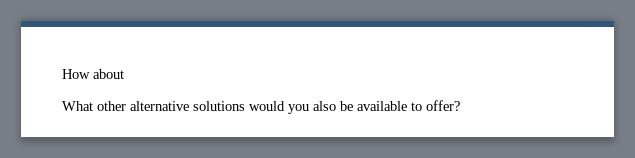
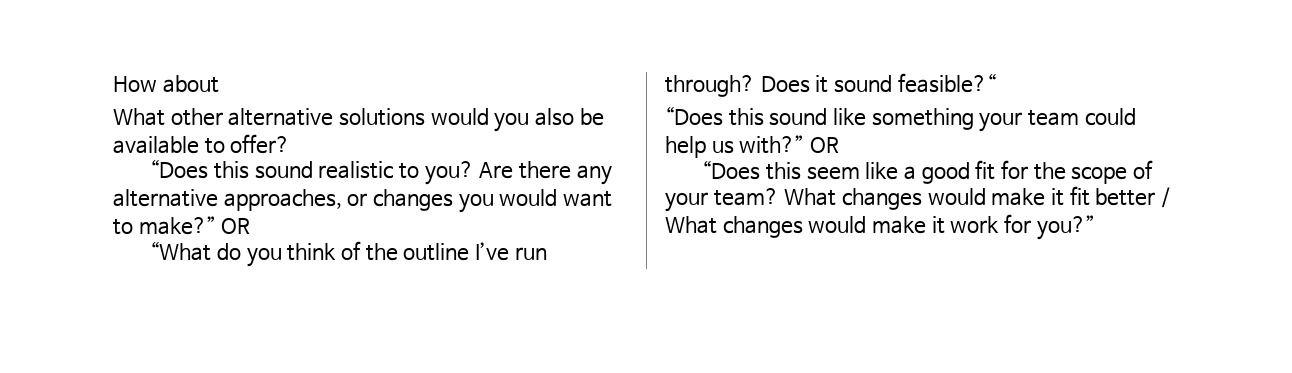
(460, 105) none -> [150,159,612,185] [113,189,612,213] [113,216,251,235] [150,241,547,267] [665,73,996,97] [665,106,1136,132] [665,135,840,158] [702,160,1154,184] [665,186,1170,212] [665,214,1095,240] // “Does this sound realistic to you? Are there any alternative approaches, or changes you would want to make?” OR // “What do you think of the outline I’ve run through? Does it sound feasible?“ // “Does this sound like something your team could help us with?” OR // “Does this seem like a good fit for the scope of your team? What changes would make it fit better / What changes would make it work for you?”

